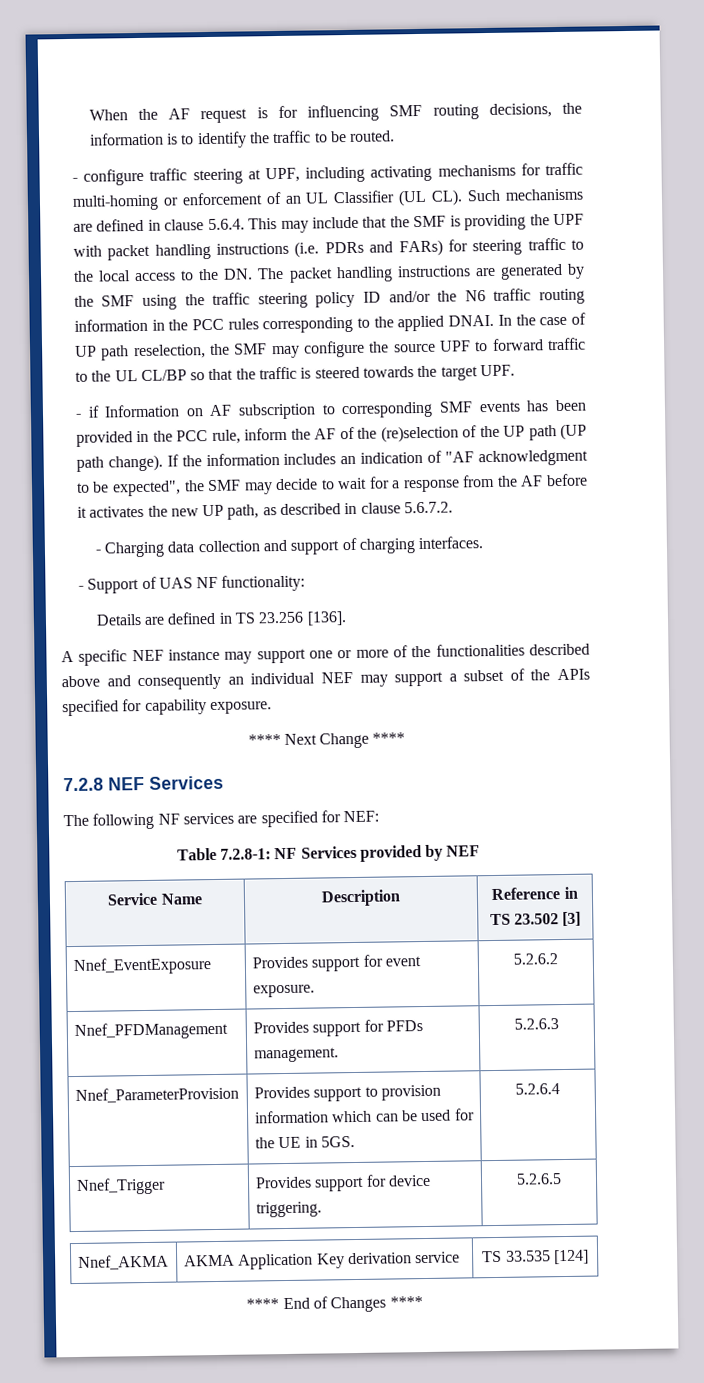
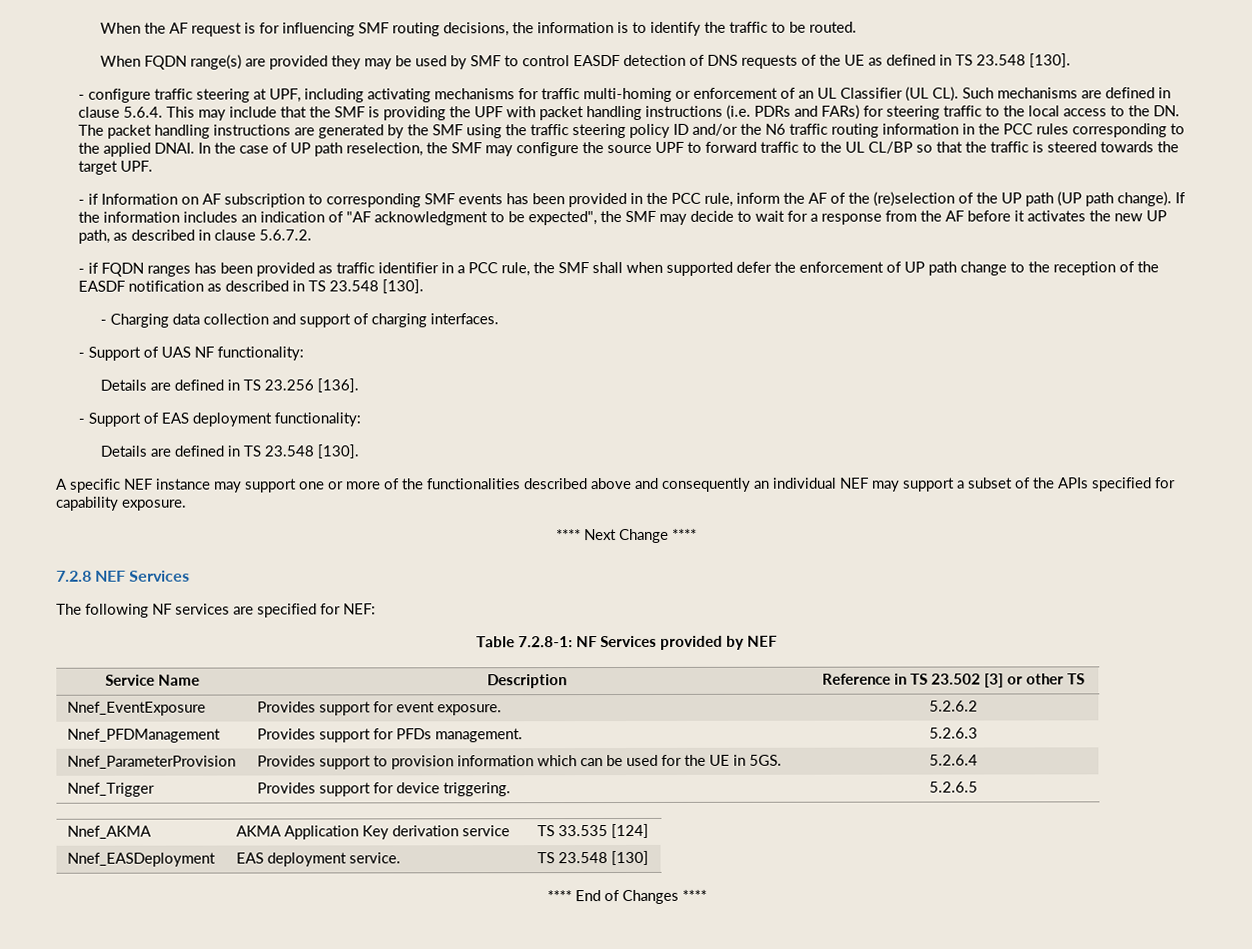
(396, 136) none -> [100,53,1072,70] // When FQDN range(s) are provided they may be used by SMF to control EASDF detection of DNS requests of the UE as defined in TS 23.548 [130].
(454, 507) none -> [77,261,1159,277] [77,279,424,294] // - if FQDN ranges has been provided as traffic identifier in a PCC rule, the SMF shall when supported defer the enforcement of UP path change to the reception of the EASDF notification as described in TS 23.548 [130].
(347, 618) none -> [77,412,361,427] [100,444,360,459] // - Support of EAS deployment functionality: // Details are defined in TS 23.548 [130].
(582, 919) none -> [1006,673,1085,685] or other TS
(589, 1257) none -> [66,852,216,867] [235,852,401,867] [537,850,649,866] // Nnef_EASDeployment | EAS deployment service. | TS 23.548 [130]

